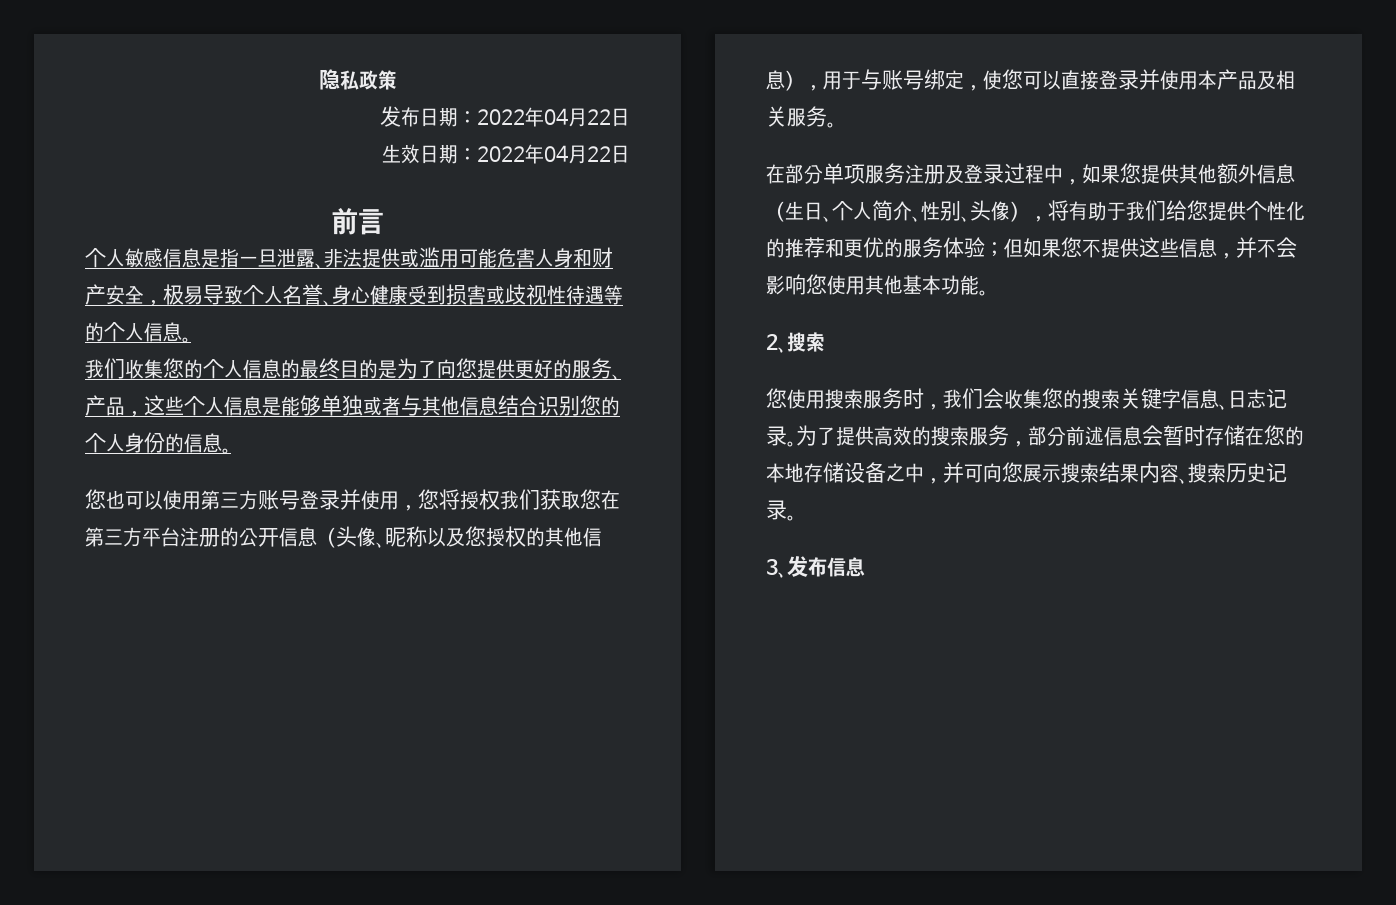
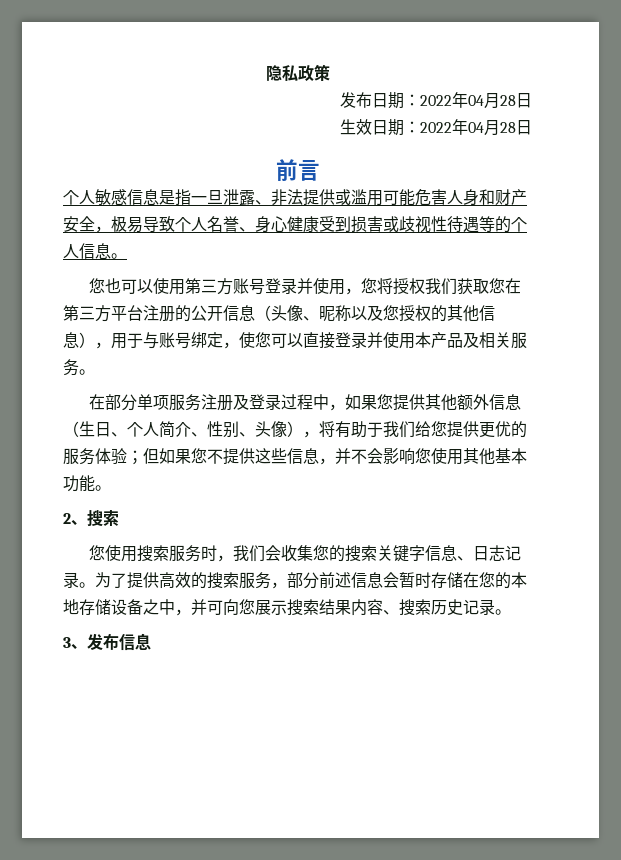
[587,109,611,125] 22 -> [500,95,516,106] 28
[587,146,611,162] 22 -> [500,122,516,133] 28
[85,358,621,380] [85,395,620,417] [85,432,231,454] // 我们收集您的个人信息的最终目的是为了向您提供更好的服务、产品，这些个人信息是能够单独或者与其他信息结合识别您的个人身份的信息。 -> (127, 256) none
[1246,201,1305,221] [766,237,844,258] 个性化的推荐和 -> (479, 429) none

